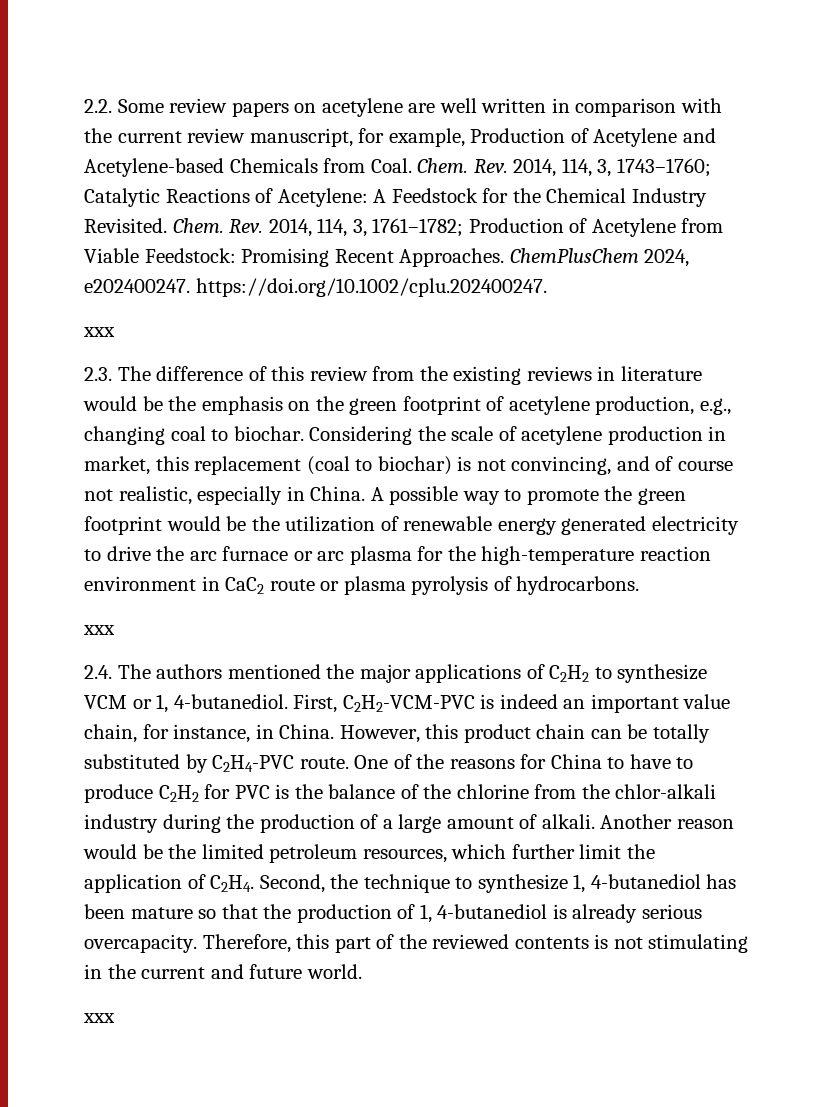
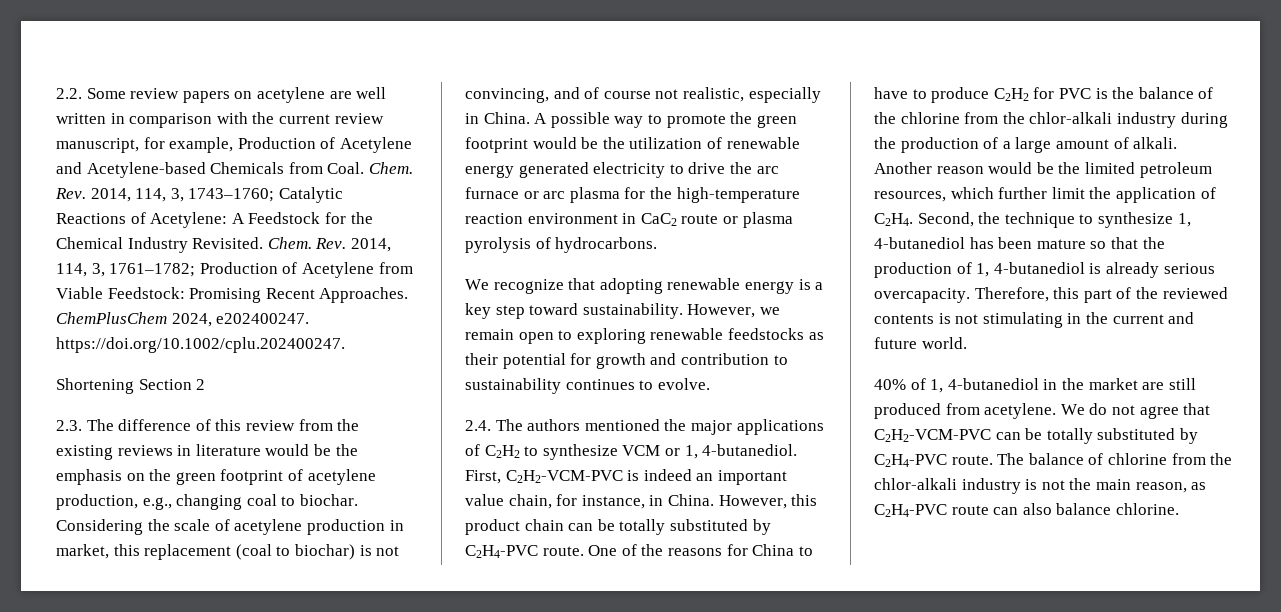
[83,327,115,337] xxx -> [56,378,206,394] Shortening Section 2
[83,625,115,635] xxx -> [465,278,824,294] [465,303,780,319] [465,328,824,344] [465,353,788,369] [465,378,710,394] We recognize that adopting renewable energy is a key step toward sustainability. However, we remain open to exploring renewable feedstocks as their potential for growth and contribution to sustainability continues to evolve.
[83,1013,115,1023] xxx -> [874,378,1196,393] [874,403,1211,419] [874,428,1198,444] [874,453,1233,467] [874,478,1207,494] [874,503,1179,517] 40% of 1, 4-butanediol in the market are still produced from acetylene. We do not agree that C2H2-VCM-PVC can be totally substituted by C2H4-PVC route. The balance of chlorine from the chlor-alkali industry is not the main reason, as C2H4-PVC route can also balance chlorine.

